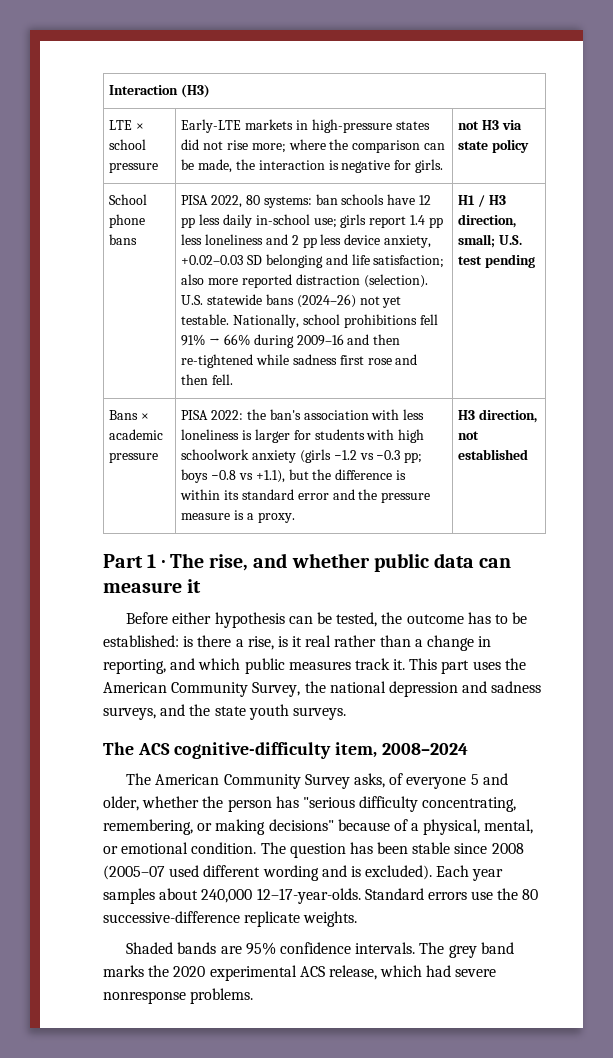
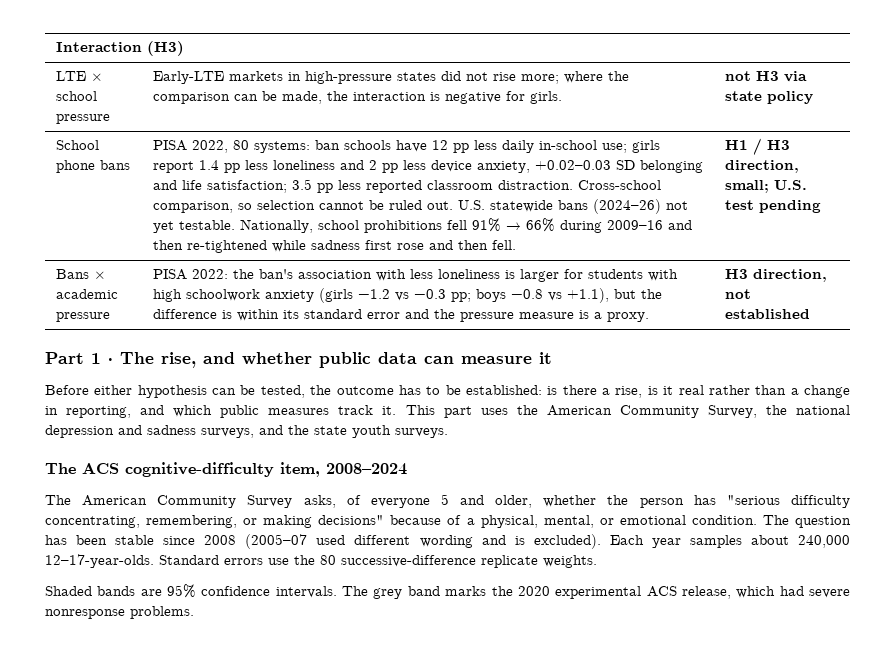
[181,274,428,288] also more reported distraction (selection). -> [292,179,662,193] [153,200,454,213] 3.5 pp less reported classroom distraction. Cross-school comparison, so selection cannot be ruled out.

